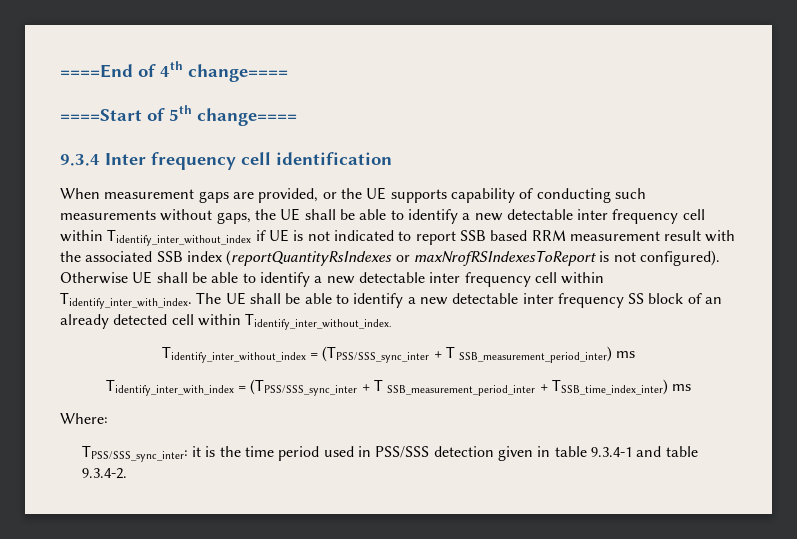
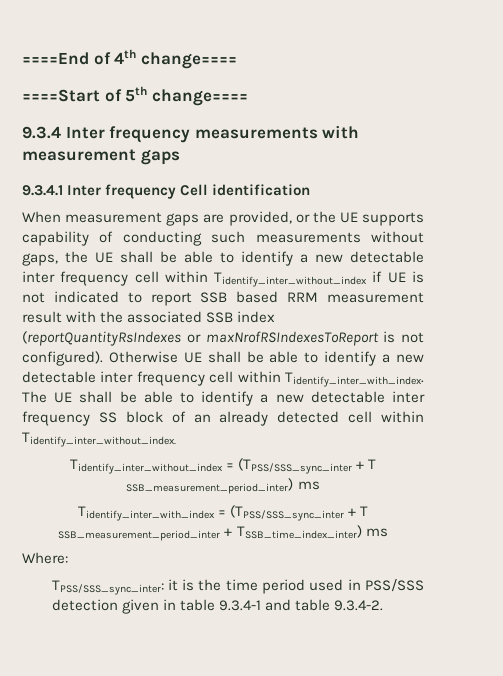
[241,152,271,165] cell -> [194,125,360,139] [22,149,180,165] [22,184,209,199] measurements with measurement gaps // 9.3.4.1 Inter frequency Cell

